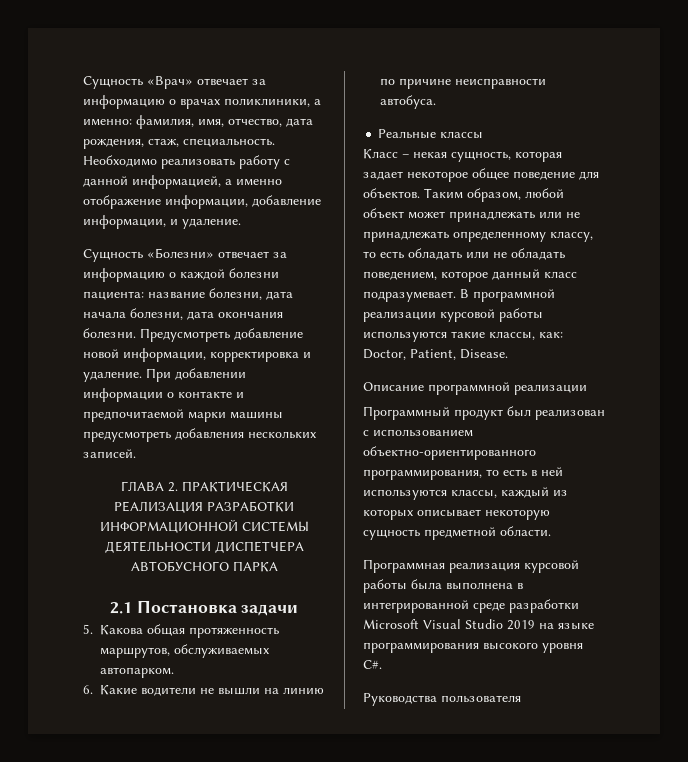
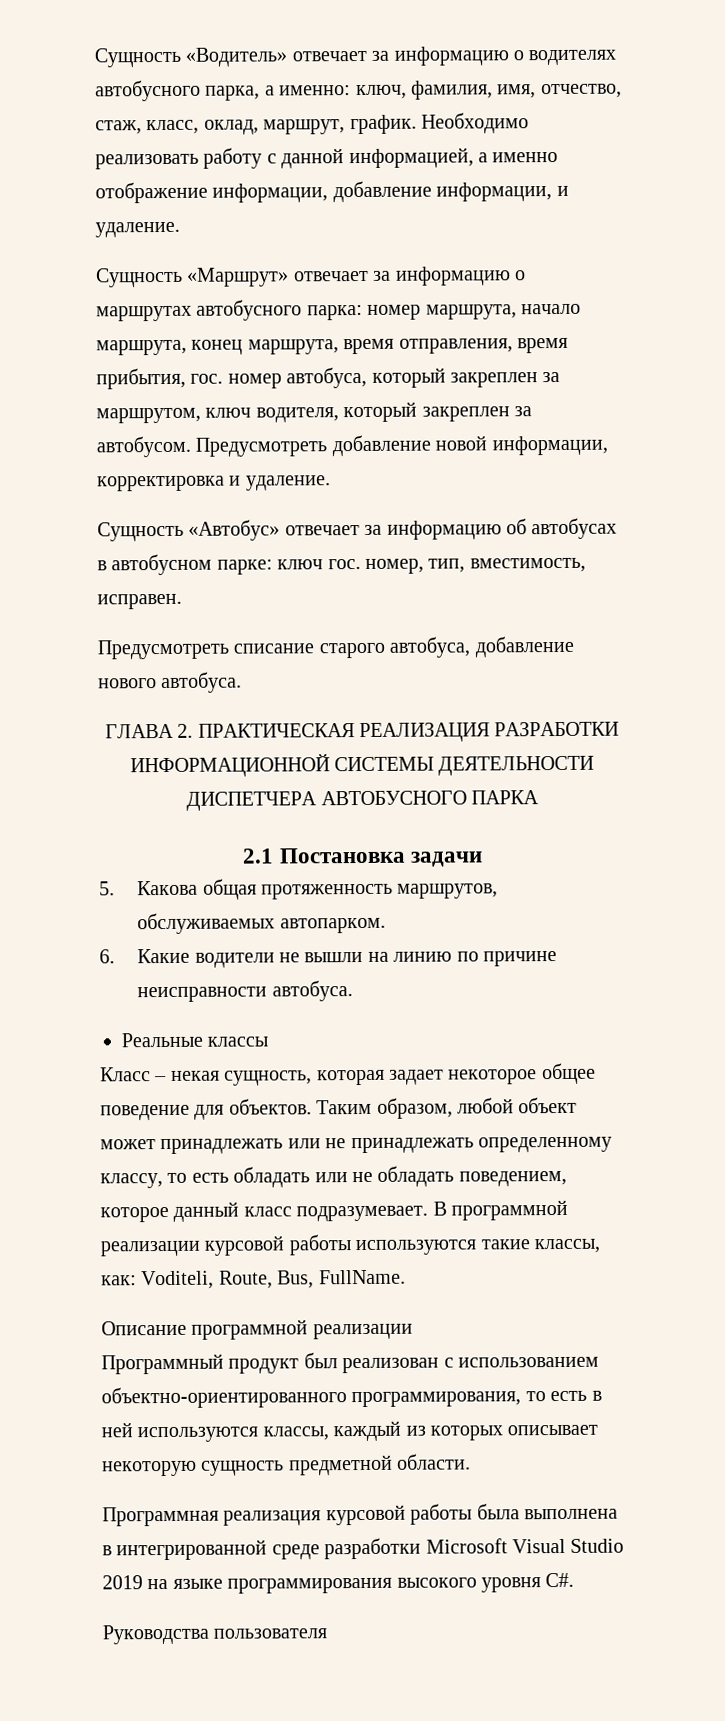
[83,76,266,89] [83,95,310,109] Сущность «Врач» отвечает за информацию о врачах поликлиники, -> [94,46,617,68] [95,79,261,102] Сущность «Водитель» отвечает за информацию о водителях автобусного парка,
(132, 122) none -> [355,84,407,100] ключ,
[286,118,313,127] [83,138,275,149] дата рождения, стаж, специальность. -> [95,114,417,135] стаж, класс, оклад, маршрут, график.
[147,248,287,259] [83,268,279,282] [83,288,293,300] [83,308,283,320] [83,328,136,338] «Болезни» отвечает за информацию о каждой болезни пациента: название болезни, дата начала болезни, дата окончания болезни. -> [186,266,526,287] [96,299,581,322] [96,337,568,356] [96,366,561,390] [96,401,532,424] [96,435,191,458] «Маршрут» отвечает за информацию о маршрутах автобусного парка: номер маршрута, начало маршрута, конец маршрута, время отправления, время прибытия, гос. номер автобуса, который закреплен за маршрутом, ключ водителя, который закреплен за автобусом.
[146,368,246,382] [83,388,244,402] [83,409,283,422] [83,428,317,442] [83,449,136,458] При добавлении информации о контакте и предпочитаемой марки машины предусмотреть добавления нескольких записей. -> [97,517,618,542] [97,553,586,576] [97,593,182,610] [97,635,574,660] [98,671,243,694] // Сущность «Автобус» отвечает за информацию об автобусах в автобусном парке: ключ гос. номер, тип, вместимость, исправен. // Предусмотреть списание старого автобуса, добавление нового автобуса.
[363,349,508,360] Doctor, Patient, Disease. -> [141,1269,406,1290] Voditeli, Route, Bus, FullName.

